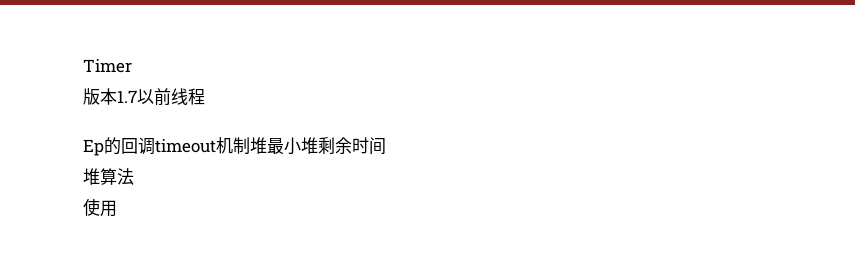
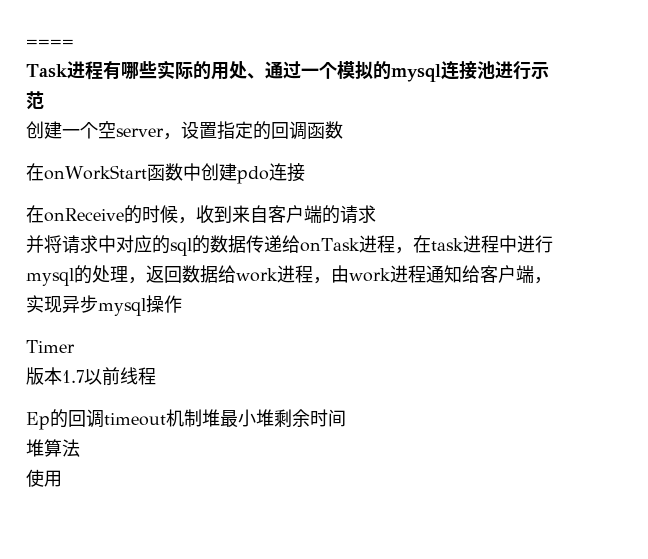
(83, 66) none -> [26,39,74,47] [26,60,549,82] [26,91,44,110] [26,121,343,140] [26,163,305,184] [26,205,376,224] [26,235,553,256] [26,265,552,286] [26,295,182,316] ==== // Task进程有哪些实际的用处、通过一个模拟的mysql连接池进行示范 // 创建一个空server，设置指定的回调函数 // 在onWorkStart函数中创建pdo连接 // 在onReceive的时候，收到来自客户端的请求 // 并将请求中对应的sql的数据传递给onTask进程，在task进程中进行mysql的处理，返回数据给work进程，由work进程通知给客户端，实现异步mysql操作 //

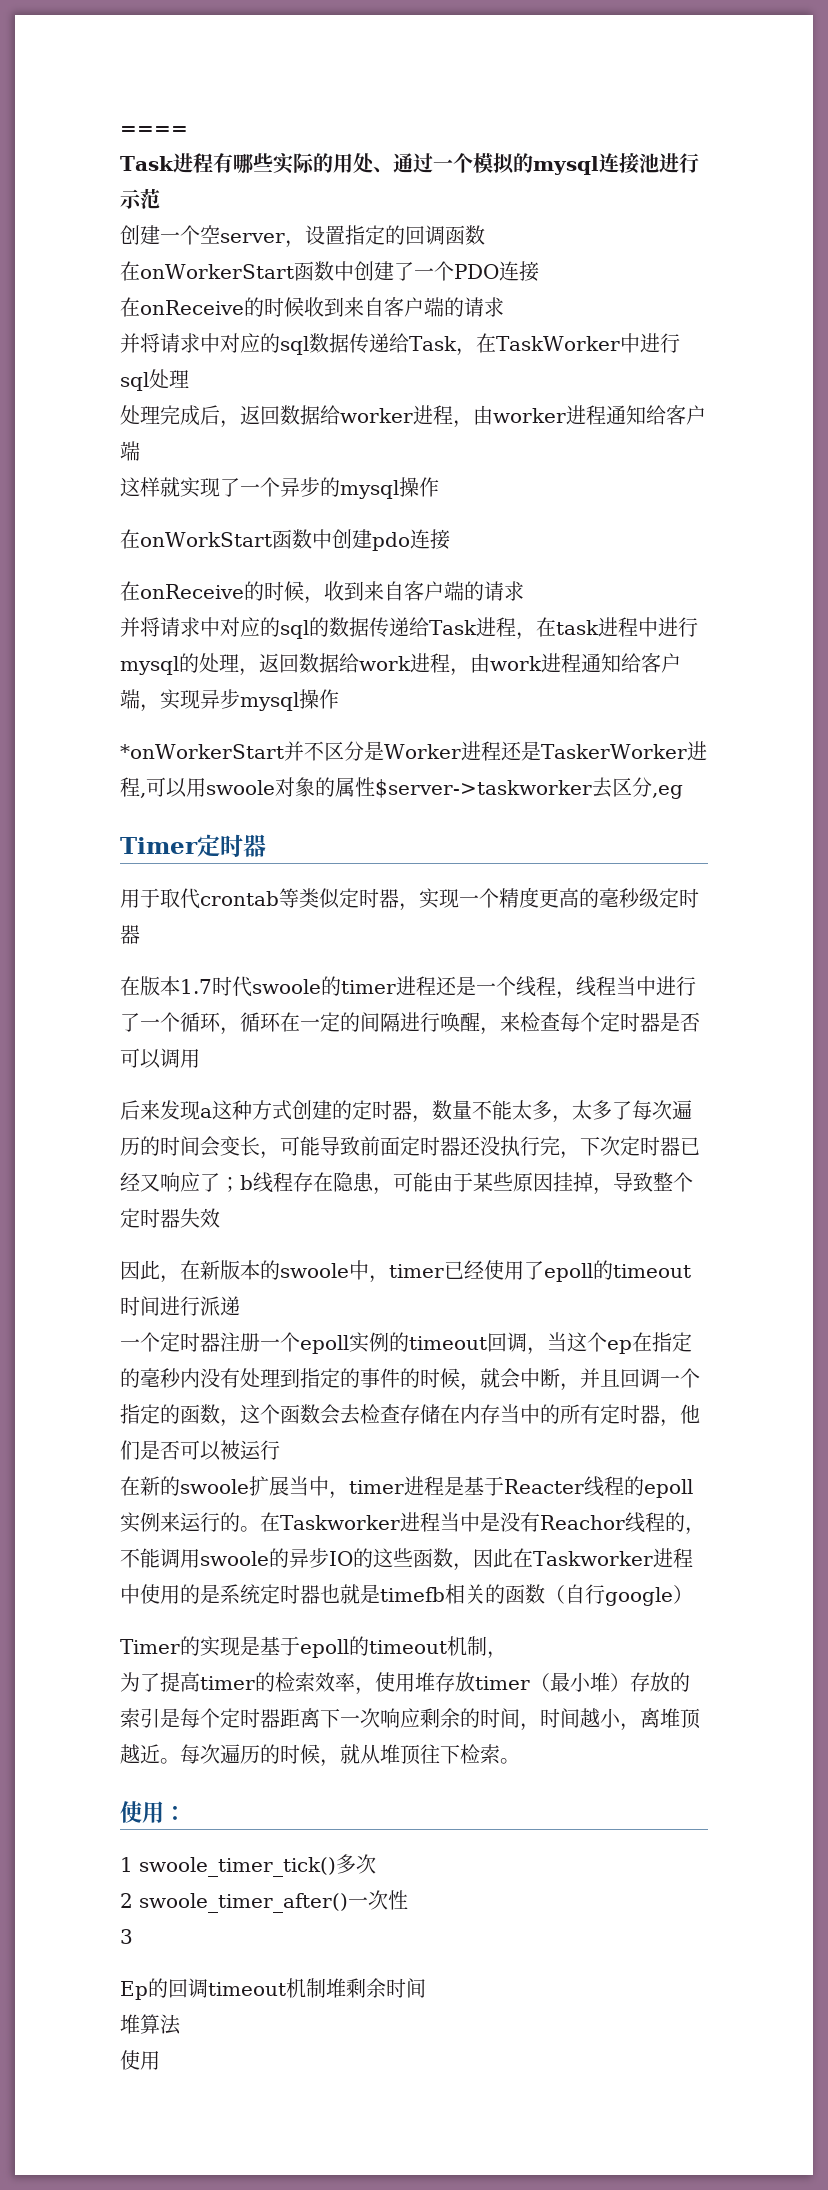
(343, 130) none -> [120,261,539,282] [120,297,504,317] [120,333,680,356] [120,369,189,391] [120,405,706,428] [120,441,140,461] [120,477,439,499] // 在onWorkerStart函数中创建了一个PDO连接 // 在onReceive的时候收到来自客户端的请求 // 并将请求中对应的sql数据传递给Task，在TaskWorker中进行sql处理 // 处理完成后，返回数据给worker进程，由worker进程通知给客户端 // 这样就实现了一个异步的mysql操作
[300,238,360,252] onTask -> [429,620,477,635] Task
[26,340,75,353] [26,367,156,385] Timer // 版本1.7以前线程 -> [120,741,707,761] [120,777,683,799] [120,834,266,857] [120,887,699,911] [120,925,140,944] [120,976,696,999] [120,1012,700,1035] [120,1048,200,1069] [120,1100,692,1123] [120,1136,700,1159] [120,1172,693,1195] [120,1208,220,1228] [120,1260,691,1283] [120,1296,240,1316] [120,1332,692,1355] [120,1368,700,1391] [120,1404,700,1427] [120,1440,280,1461] [120,1476,693,1499] [120,1512,705,1535] [120,1548,693,1571] [120,1584,693,1606] [120,1636,507,1659] [120,1672,690,1695] [120,1708,701,1731] [120,1744,520,1767] [120,1801,186,1823] [120,1854,376,1877] [120,1890,408,1913] [120,1929,133,1944] *onWorkerStart并不区分是Worker进程还是TaskerWorker进程,可以用swoole对象的属性$server->taskworker去区分,eg // Timer定时器 // 用于取代crontab等类似定时器，实现一个精度更高的毫秒级定时器 // 在版本1.7时代swoole的timer进程还是一个线程，线程当中进行了一个循环，循环在一定的间隔进行唤醒，来检查每个定时器是否可以调用 // 后来发现a这种方式创建的定时器，数量不能太多，太多了每次遍历的时间会变长，可能导致前面定时器还没执行完，下次定时器已经又响应了；b线程存在隐患，可能由于某些原因挂掉，导致整个定时器失效 // 因此，在新版本的swoole中，timer已经使用了epoll的timeout时间进行派递 // 一个定时器注册一个epoll实例的timeout回调，当这个ep在指定的毫秒内没有处理到指定的事件的时候，就会中断，并且回调一个指定的函数，这个函数会去检查存储在内存当中的所有定时器，他们是否可以被运行 // 在新的swoole扩展当中，timer进程是基于Reacter线程的epoll实例来运行的。在Taskworker进程当中是没有Reachor线程的，不能调用swoole的异步IO的这些函数，因此在Taskworker进程中使用的是系统定时器也就是timefb相关的函数（自行google） // Timer的实现是基于epoll的timeout机制， // 为了提高timer的检索效率，使用堆存放timer（最小堆）存放的索引是每个定时器距离下一次响应剩余的时间，时间越小，离堆顶越近。每次遍历的时候，就从堆顶往下检索。 // 使用： // 1 swoole_timer_tick()多次 // 2 swoole_timer_after()一次性 // 3
[220,409,274,427] 最小堆 -> (346, 1988) none

